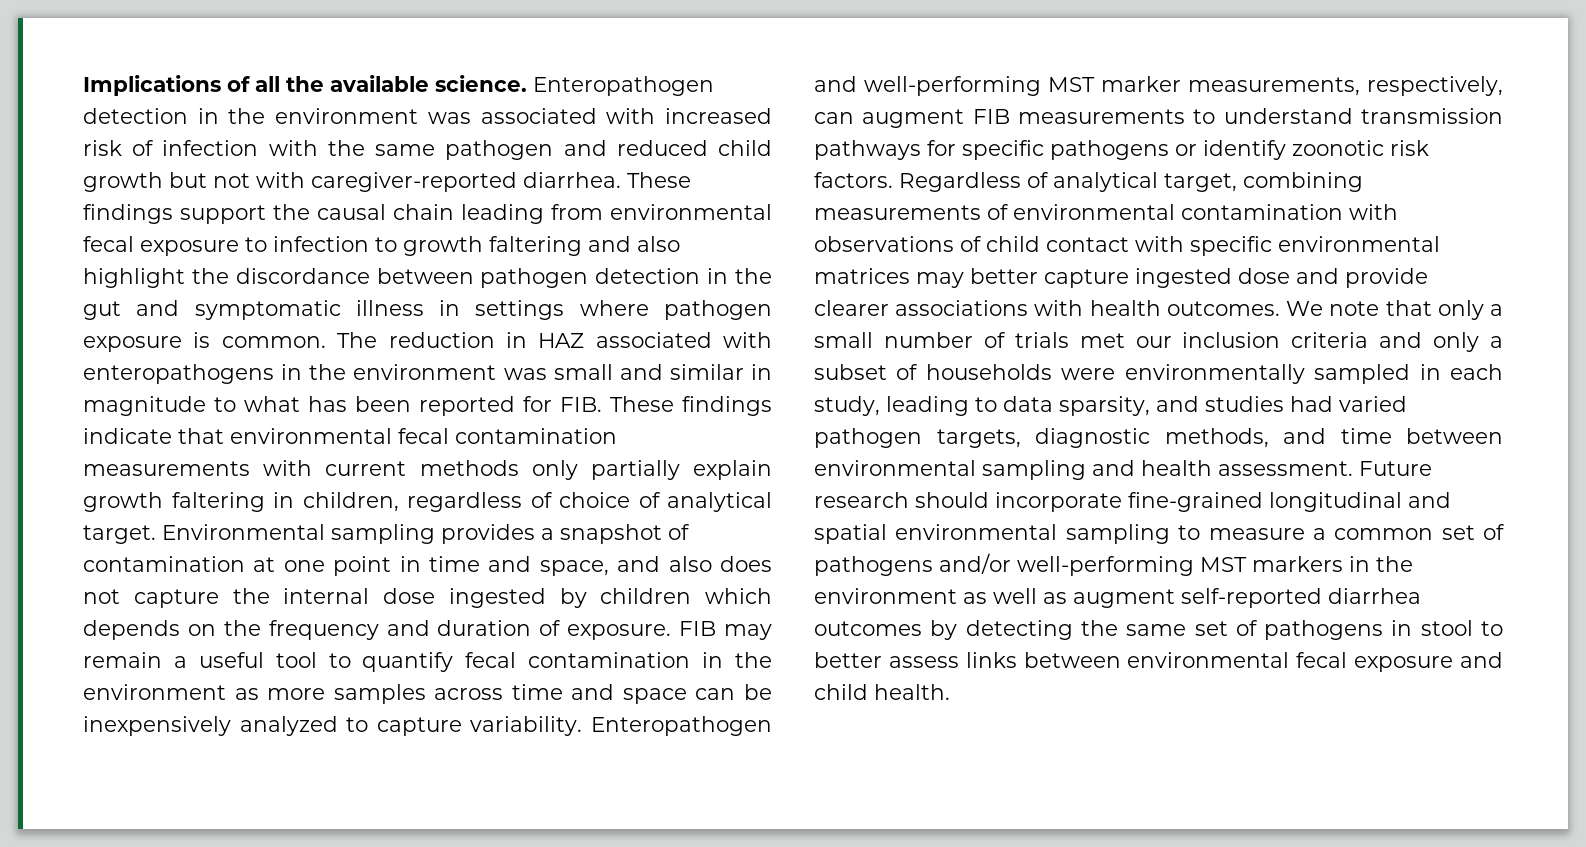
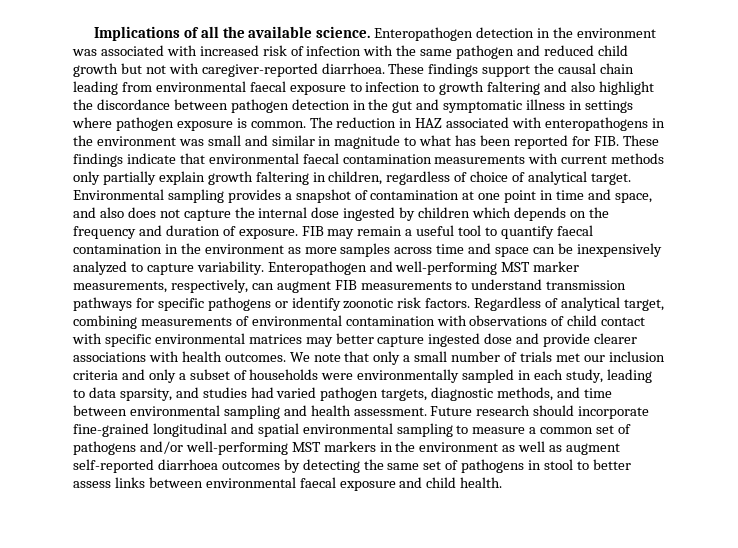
[523,172,621,188] diarrhea. -> [321,63,385,74] diarrhoea.
[83,236,134,252] fecal -> [249,81,286,92] faecal
[398,428,449,444] fecal -> [302,153,339,164] faecal
[465,652,517,668] fecal -> [556,225,593,236] faecal
[1328,588,1421,604] diarrhea -> [157,459,218,470] diarrhoea
[1296,652,1348,668] fecal -> [299,477,336,488] faecal

